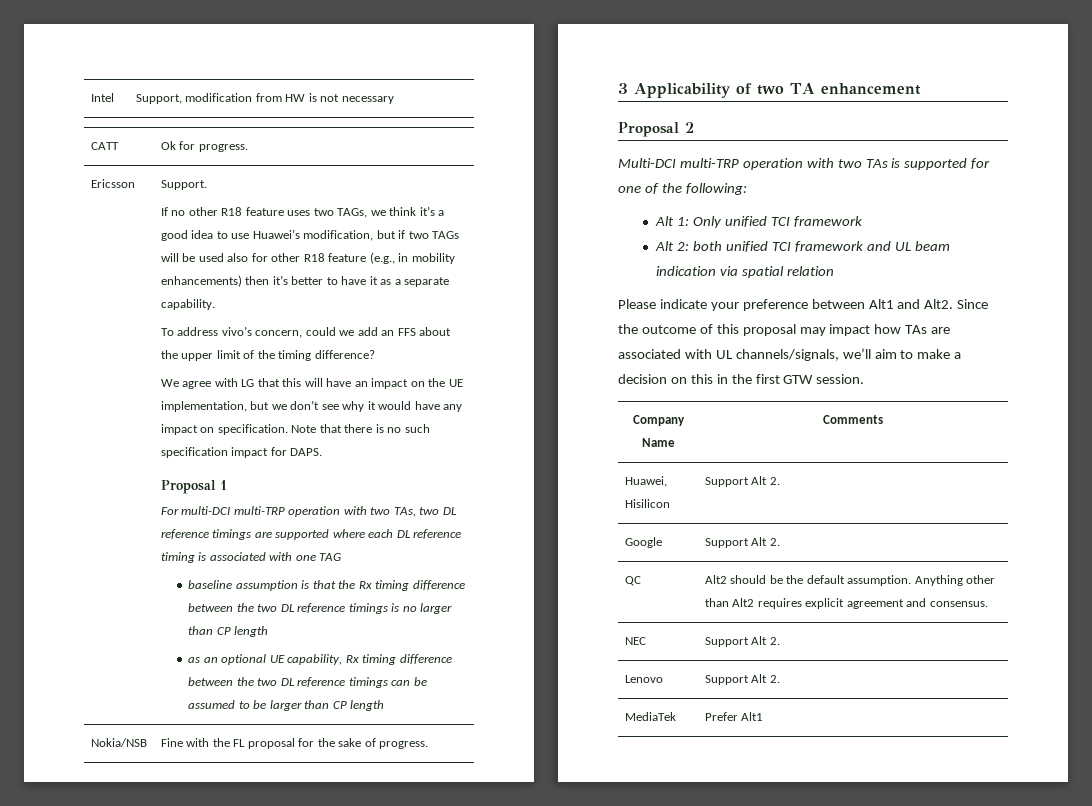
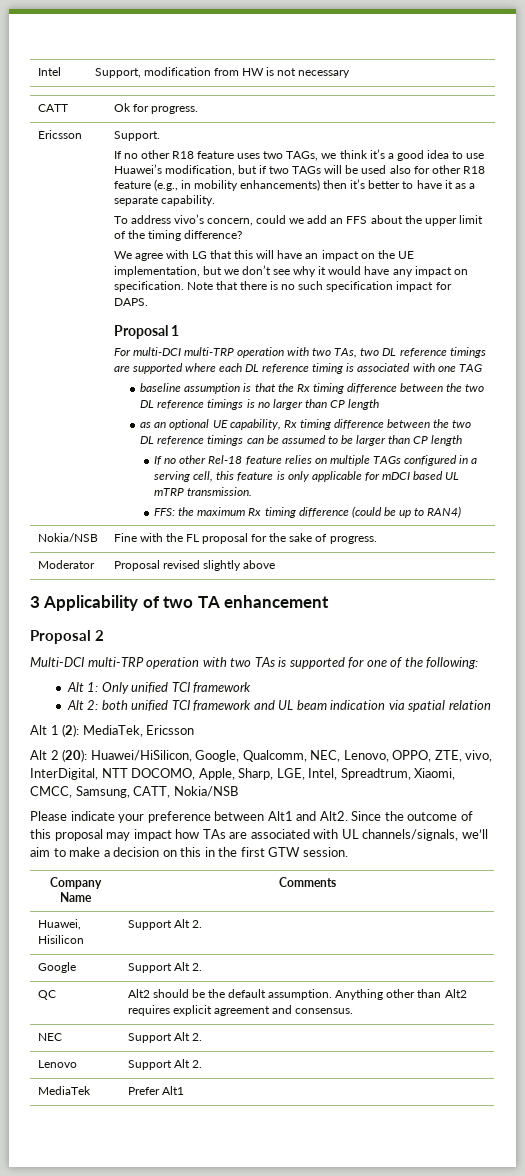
(385, 705) none -> [154,455,478,466] [154,471,460,482] [154,487,253,496] [154,506,462,518] // If no other Rel-18 feature relies on multiple TAGs configured in a serving cell, this feature is only applicable for mDCI based UL mTRP transmission. // FFS: the maximum Rx timing difference (could be up to RAN4)
(429, 745) none -> [37,560,95,569] [113,560,275,571] // Moderator | Proposal revised slightly above
(835, 271) none -> [30,724,195,737] [30,749,493,762] [30,768,456,780] [30,786,238,798] // Alt 1 (2): MediaTek, Ericsson // Alt 2 (20): Huawei/HiSilicon, Google, Qualcomm, NEC, Lenovo, OPPO, ZTE, vivo, InterDigital, NTT DOCOMO, Apple, Sharp, LGE, Intel, Spreadtrum, Xiaomi, CMCC, Samsung, CATT, Nokia/NSB

